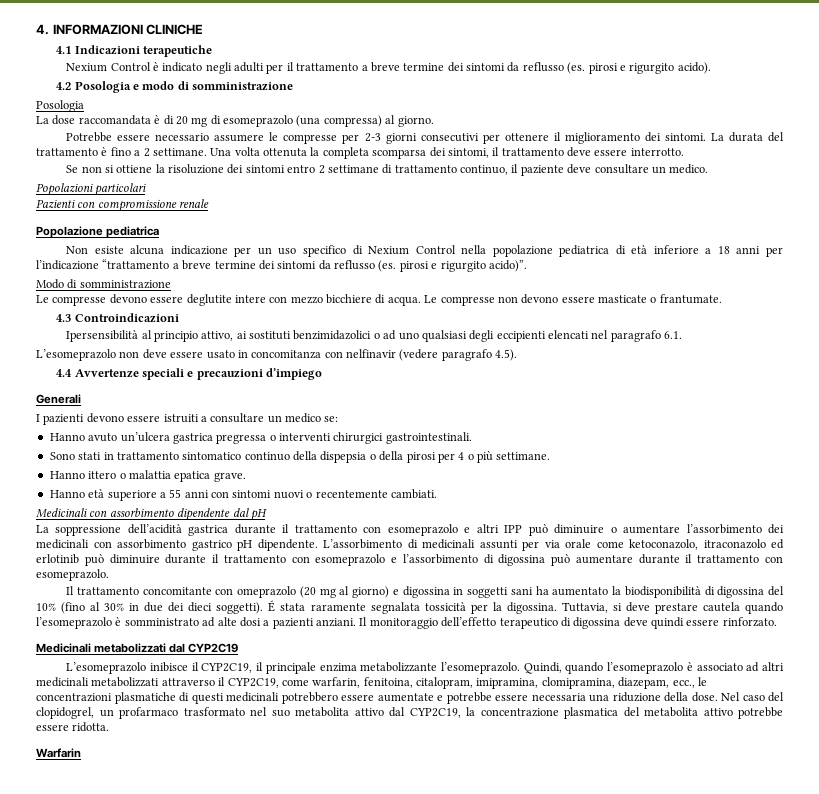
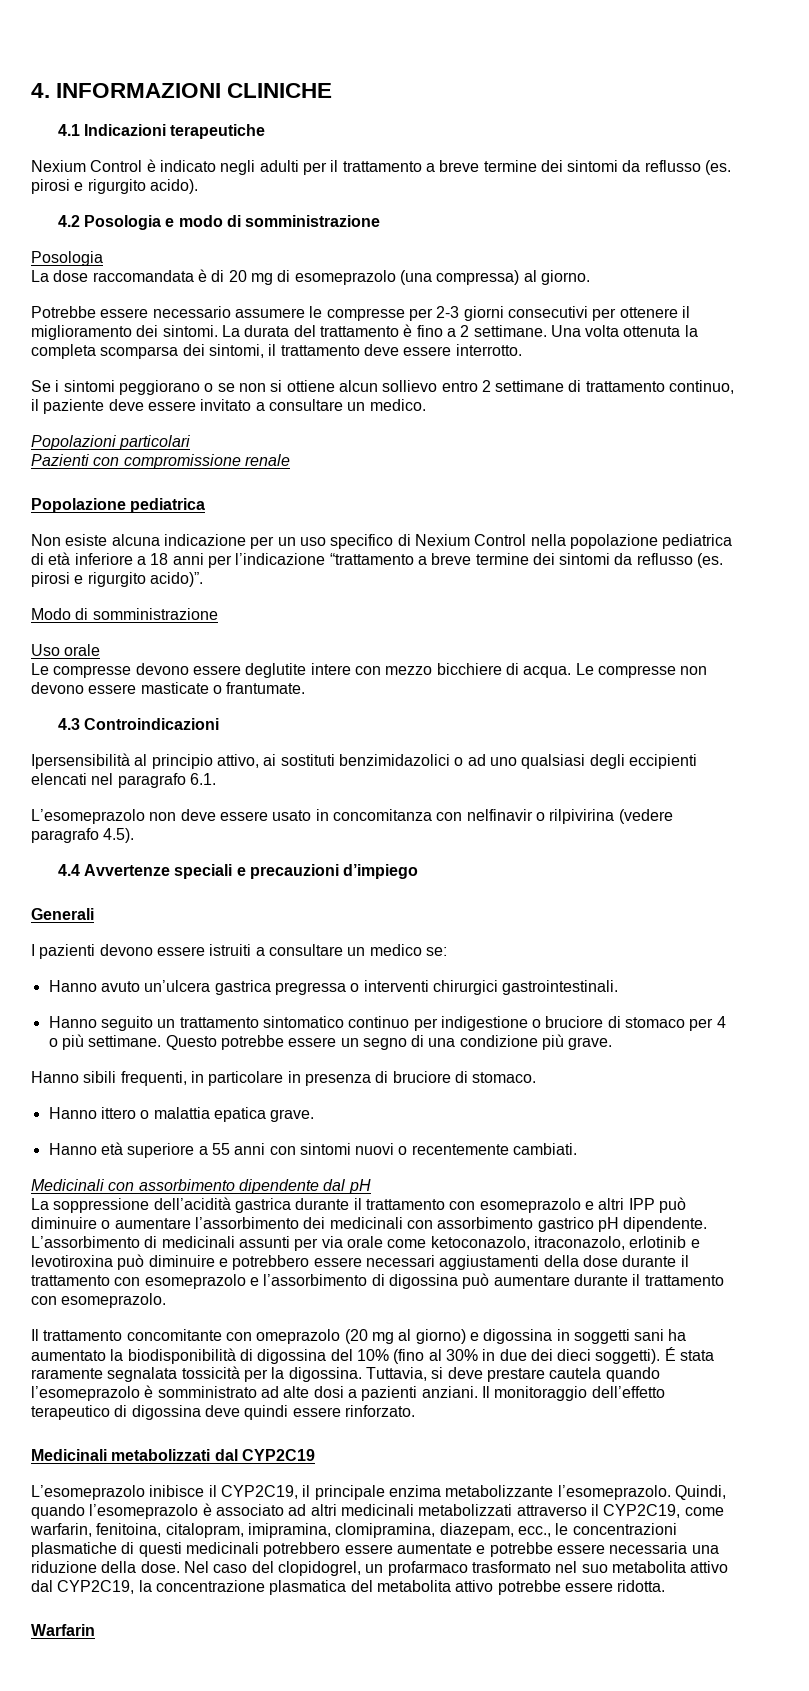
[81,164,285,174] non si ottiene la risoluzione dei sintomi -> [55,380,438,395] i sintomi peggiorano o se non si ottiene alcun sollievo
(592, 169) none -> [147,399,265,411] essere invitato a
(171, 284) none -> [31,644,101,656] // Uso orale
(396, 353) none -> [535,809,615,824] o rilpivirina
[49,451,436,463] Sono stati in trattamento sintomatico continuo della dispepsia o della pirosi -> [48,1016,686,1031] Hanno seguito un trattamento sintomatico continuo per indigestione o bruciore di stomaco
(551, 456) none -> [165,1034,613,1050] [31,1071,537,1086] Questo potrebbe essere un segno di una condizione più grave. // Hanno sibili frequenti, in particolare in presenza di bruciore di stomaco.
[703,539,784,549] [36,554,160,566] itraconazolo ed erlotinib può diminuire -> [533,1236,700,1250] [31,1254,618,1270] itraconazolo, erlotinib e levotiroxina può diminuire e potrebbero essere necessari aggiustamenti della dose

